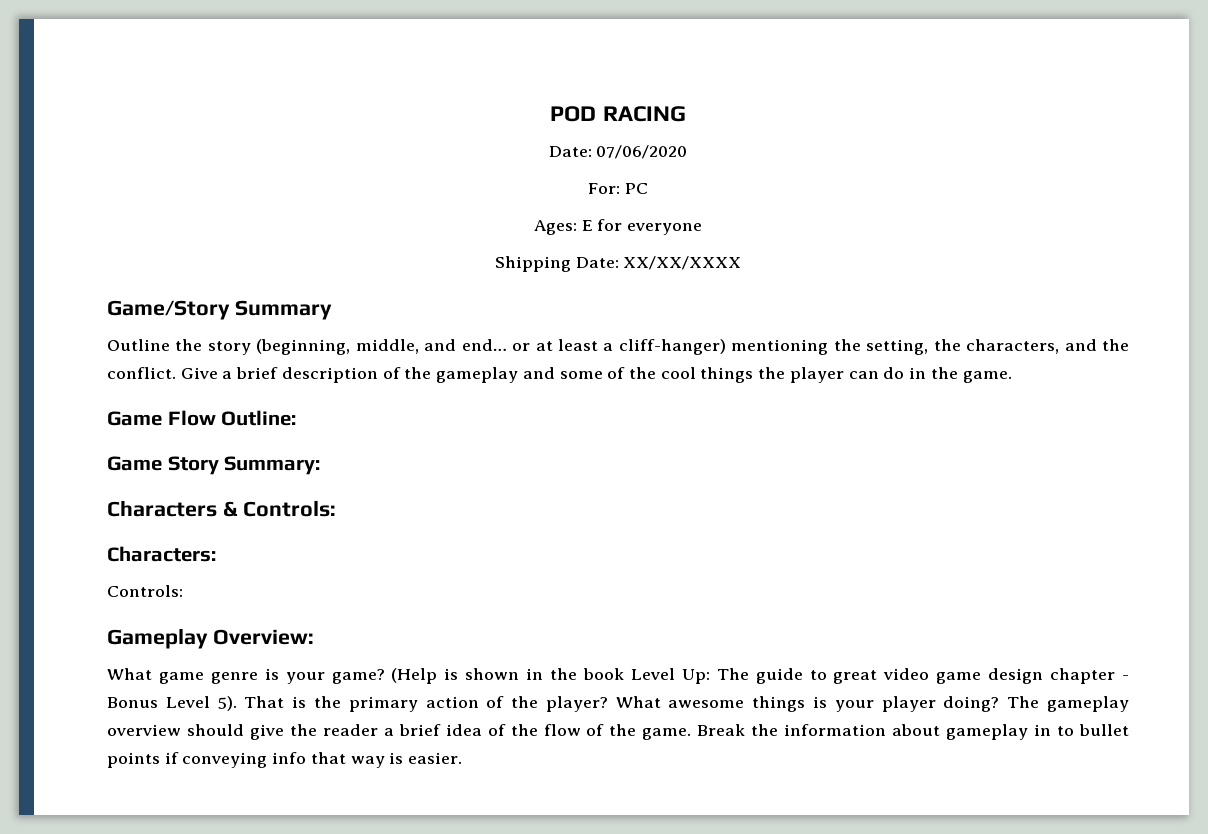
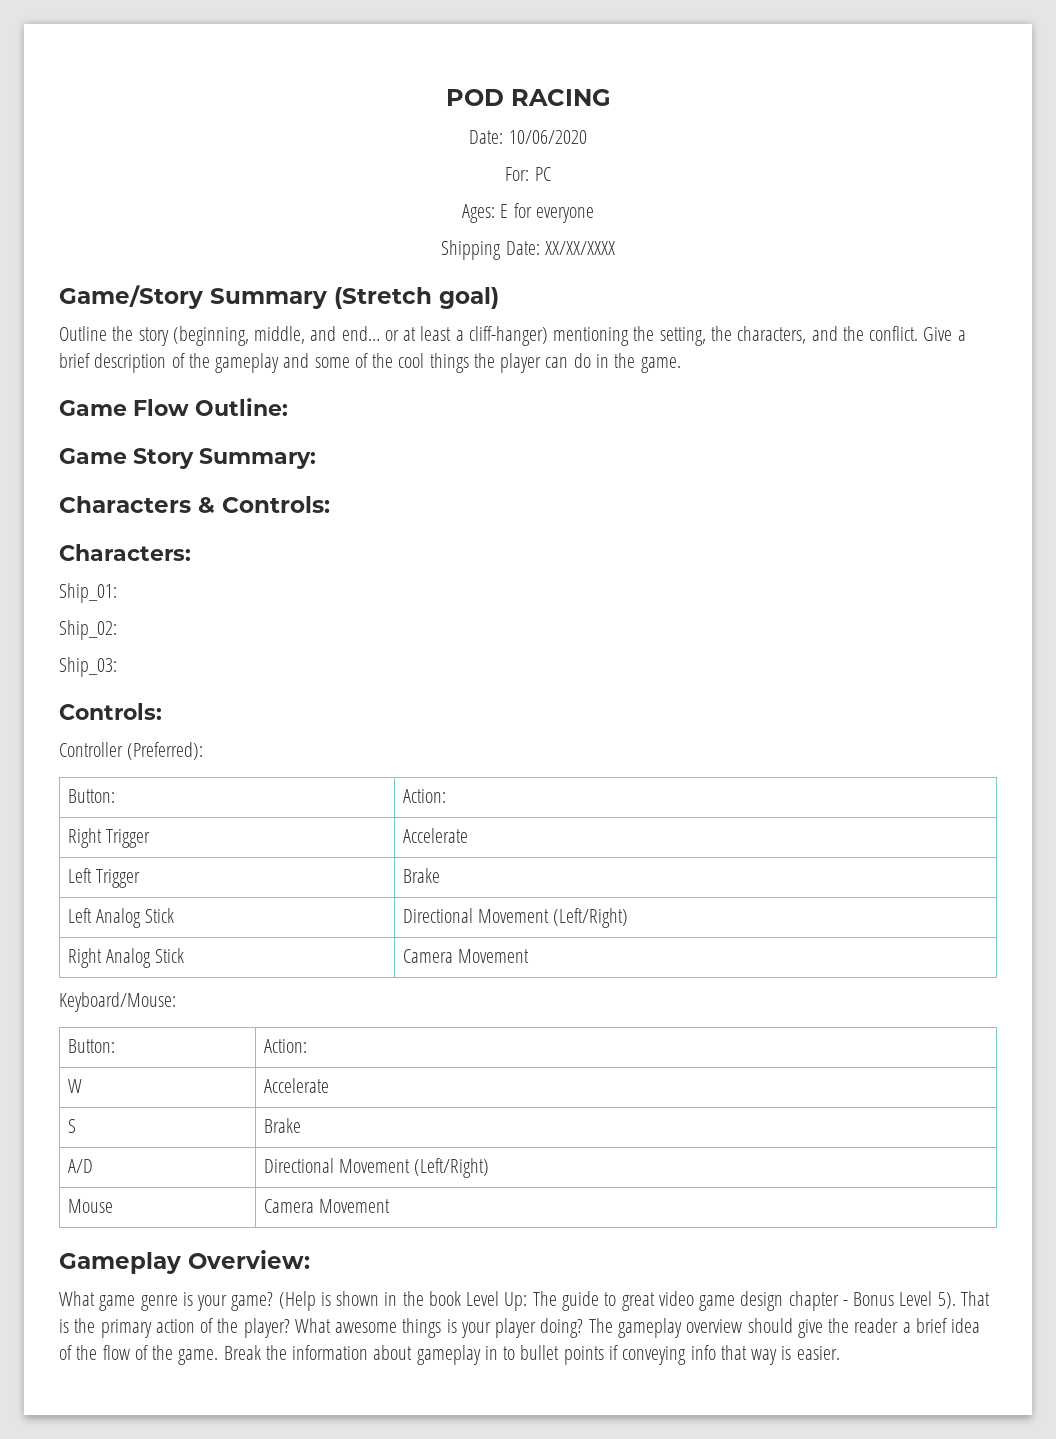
[596,145,688,159] 07/06/2020 -> [508,130,587,144] 10/06/2020
(332, 310) none -> [334,287,499,309] (Stretch goal)
[107,585,183,597] Controls: -> [59,583,117,603] [59,620,117,640] [59,657,117,677] [59,703,162,720] [59,742,204,760] [67,789,115,803] [402,789,446,803] [67,828,151,848] [402,828,468,843] [67,868,141,888] [402,868,440,883] [67,908,175,928] [402,908,629,928] [67,948,185,968] [402,949,530,963] [59,992,176,1012] [67,1039,115,1053] [263,1039,307,1053] [67,1079,82,1093] [263,1078,329,1093] [67,1119,76,1133] [263,1118,301,1133] [67,1159,93,1173] [263,1158,490,1178] [67,1199,113,1213] [263,1199,391,1213] Ship_01: // Ship_02: // Ship_03: // Controls: // Controller (Preferred): // Button: | Action: // Right Trigger | Accelerate // Left Trigger | Brake // Left Analog Stick | Directional Movement (Left/Right) // Right Analog Stick | Camera Movement // Keyboard/Mouse: // Button: | Action: // W | Accelerate // S | Brake // A/D | Directional Movement (Left/Right) // Mouse | Camera Movement

